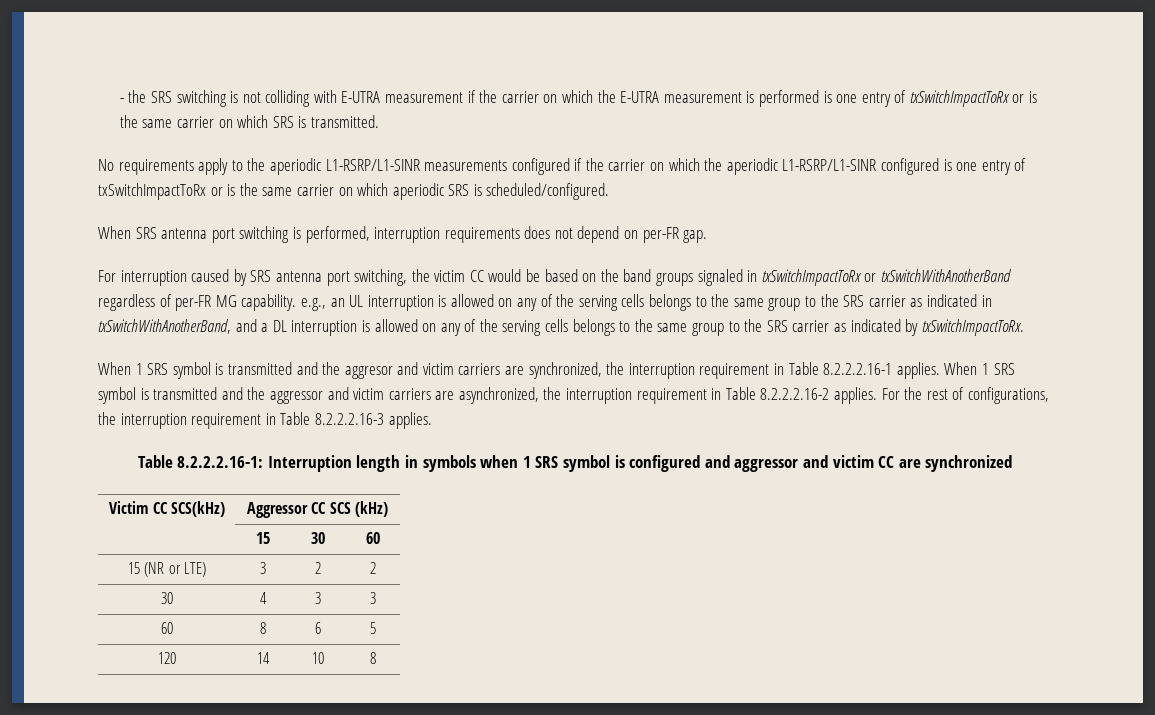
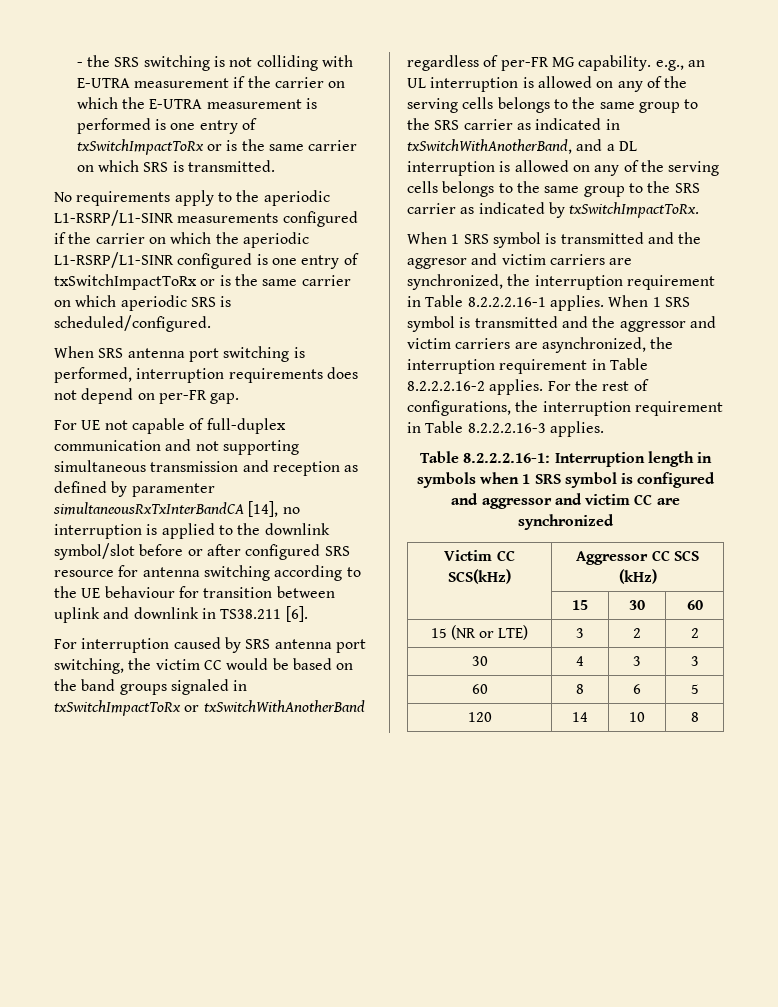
(708, 236) none -> [54,418,286,434] [54,439,299,455] [54,460,359,476] [54,481,215,497] [53,501,300,517] [54,523,330,539] [54,543,350,560] [54,565,361,581] [54,586,335,598] [54,606,308,623] // For UE not capable of full-duplex communication and not supporting simultaneous transmission and reception as defined by paramenter simultaneousRxTxInterBandCA [14], no interruption is applied to the downlink symbol/slot before or after configured SRS resource for antenna switching according to the UE behaviour for transition between uplink and downlink in TS38.211 [6].

